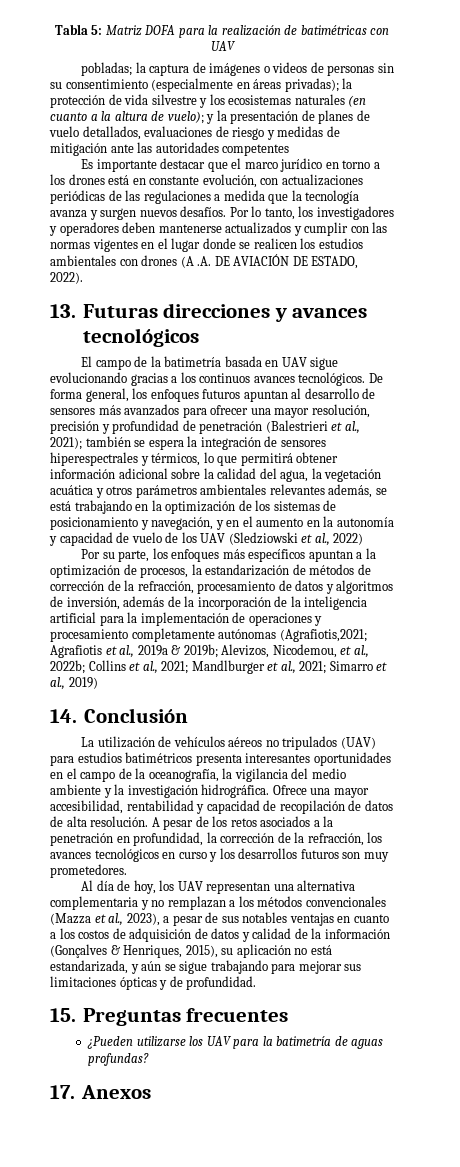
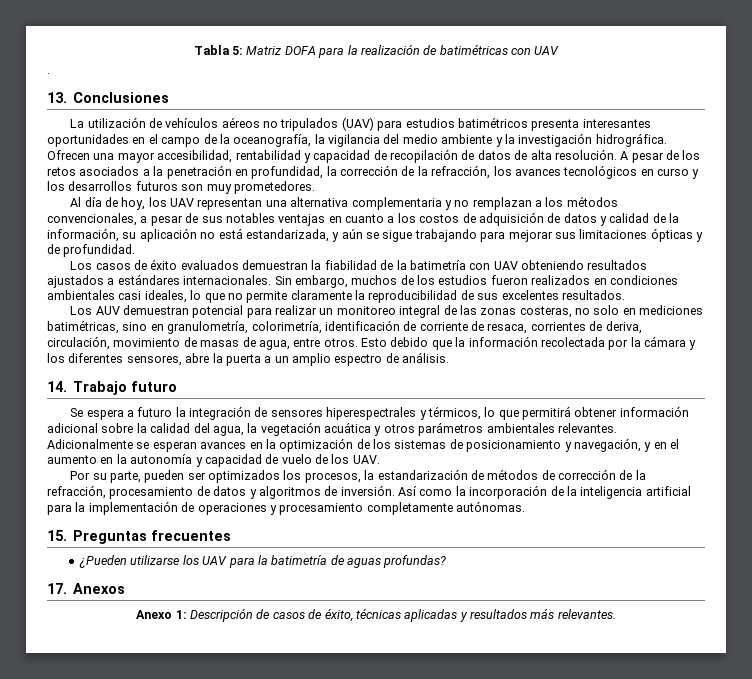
[81,62,394,76] [50,78,353,92] [50,94,367,108] [50,110,370,124] [49,126,340,140] [50,142,290,156] [81,158,380,172] [50,174,363,188] [50,190,360,204] [50,206,394,220] [49,222,388,236] [50,238,363,252] [50,254,359,269] [50,272,83,284] [50,303,368,322] [82,328,199,347] [81,356,339,370] [50,372,383,386] [50,388,376,402] [50,404,370,418] [50,420,360,434] [50,436,326,450] [50,452,339,466] [50,468,382,482] [50,484,387,498] [50,500,337,514] [50,516,394,530] [49,532,364,546] [81,548,376,562] [50,564,371,578] [50,580,394,594] [50,596,368,610] [50,612,323,626] [50,628,367,642] [50,644,369,658] [50,660,388,674] [50,677,98,690] [50,708,188,723] pobladas; la captura de imágenes o videos de personas sin su consentimiento (especialmente en áreas privadas); la protección de vida silvestre y los ecosistemas naturales (en cuanto a la altura de vuelo); y la presentación de planes de vuelo detallados, evaluaciones de riesgo y medidas de mitigación ante las autoridades competentes // Es importante destacar que el marco jurídico en torno a los drones está en constante evolución, con actualizaciones periódicas de las regulaciones a medida que la tecnología avanza y surgen nuevos desafíos. Por lo tanto, los investigadores y operadores deben mantenerse actualizados y cumplir con las normas vigentes en el lugar donde se realicen los estudios ambientales con drones (A .A. DE AVIACIÓN DE ESTADO, 2022). // 13. Futuras direcciones y avances tecnológicos // El campo de la batimetría basada en UAV sigue evolucionando gracias a los continuos avances tecnológicos. De forma general, los enfoques futuros apuntan al desarrollo de sensores más avanzados para ofrecer una mayor resolución, precisión y profundidad de penetración (Balestrieri et al., 2021); también se espera la integración de sensores hiperespectrales y térmicos, lo que permitirá obtener información adicional sobre la calidad del agua, la vegetación acuática y otros parámetros ambientales relevantes además, se está trabajando en la optimización de los sistemas de posicionamiento y navegación, y en el aumento en la autonomía y capacidad de vuelo de los UAV (Sledziowski et al., 2022) // Por su parte, los enfoques más específicos apuntan a la optimización de procesos, la estandarización de métodos de corrección de la refracción, procesamiento de datos y algoritmos de inversión, además de la incorporación de la inteligencia artificial para la implementación de operaciones y procesamiento completamente autónomas (Agrafiotis,2021; Agrafiotis et al., 2019a & 2019b; Alevizos, Nicodemou, et al., 2022b; Collins et al., 2021; Mandlburger et al., 2021; Simarro et al., 2019) // 14. Conclusión -> [47,73,50,74] [47,92,170,103] . // 13. Conclusiones
[272,785,307,795] Ofrece -> [47,150,90,160] Ofrecen
[305,896,386,907] [50,913,160,926] convencionales (Mazza et al., 2023), -> [47,213,137,226] convencionales,
[324,929,390,939] [50,944,218,958] información (Gonçalves & Henriques, 2015), -> [47,228,119,242] información,
(257, 983) none -> [70,259,648,270] [47,274,678,288] [47,290,625,303] [70,305,704,318] [47,320,642,334] [47,336,697,350] [47,352,450,366] [47,381,178,395] [70,406,689,420] [47,422,617,436] [47,438,679,452] [47,454,380,467] [70,469,646,483] [47,485,691,499] [47,501,525,515] // Los casos de éxito evaluados demuestran la fiabilidad de la batimetría con UAV obteniendo resultados ajustados a estándares internacionales. Sin embargo, muchos de los estudios fueron realizados en condiciones ambientales casi ideales, lo que no permite claramente la reproducibilidad de sus excelentes resultados. // Los AUV demuestran potencial para realizar un monitoreo integral de las zonas costeras, no solo en mediciones batimétricas, sino en granulometría, colorimetría, identificación de corriente de resaca, corrientes de deriva, circulación, movimiento de masas de agua, entre otros. Esto debido que la información recolectada por la cámara y los diferentes sensores, abre la puerta a un amplio espectro de análisis. // 14. Trabajo futuro // Se espera a futuro la integración de sensores hiperespectrales y térmicos, lo que permitirá obtener información adicional sobre la calidad del agua, la vegetación acuática y otros parámetros ambientales relevantes. Adicionalmente se esperan avances en la optimización de los sistemas de posicionamiento y navegación, y en el aumento en la autonomía y capacidad de vuelo de los UAV. // Por su parte, pueden ser optimizados los procesos, la estandarización de métodos de corrección de la refracción, procesamiento de datos y algoritmos de inversión. Así como la incorporación de la inteligencia artificial para la implementación de operaciones y procesamiento completamente autónomas.
(151, 1092) none -> [136,608,616,622] // Anexo 1: Descripción de casos de éxito, técnicas aplicadas y resultados más relevantes.

